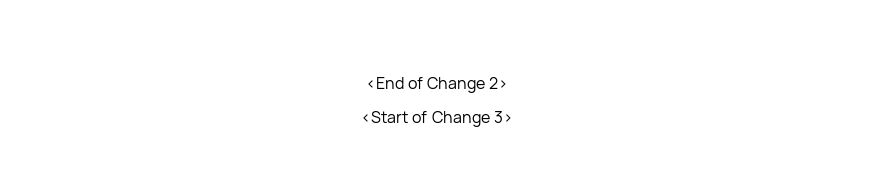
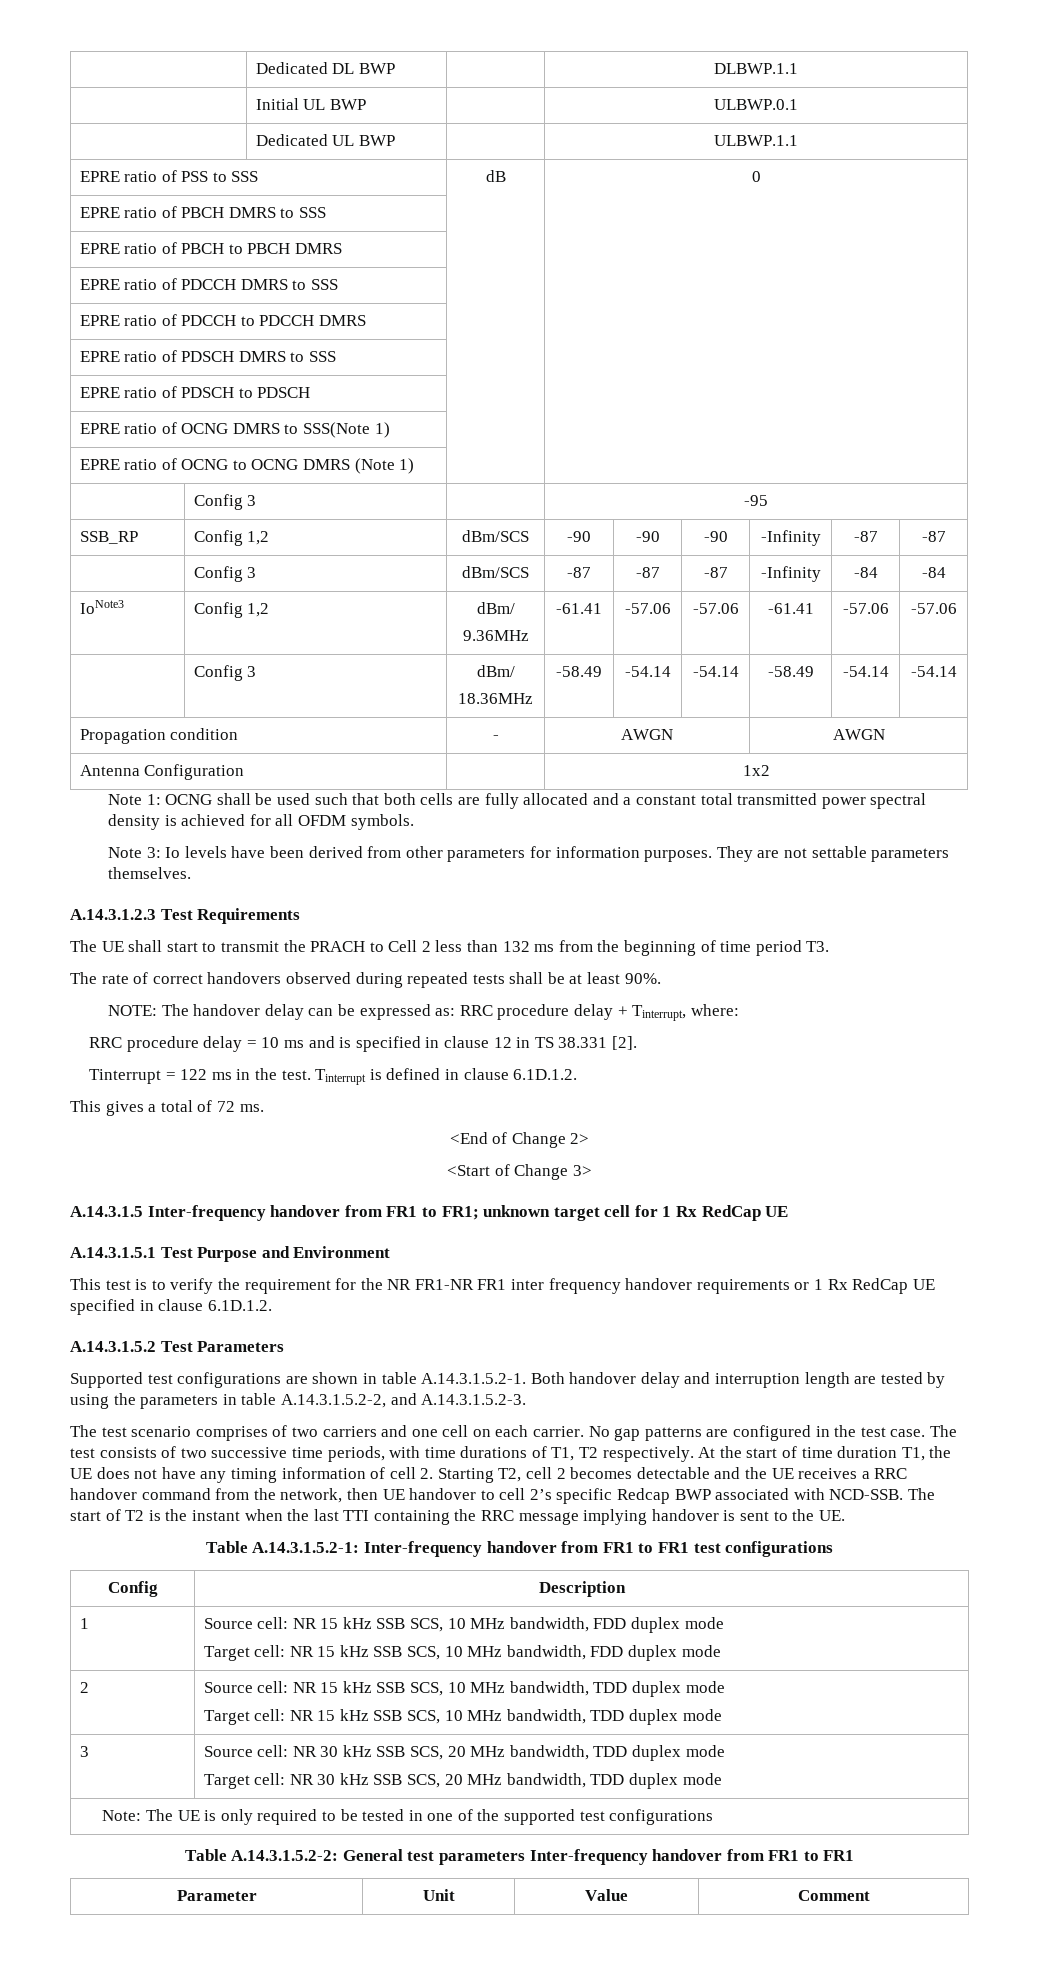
(365, 83) none -> [255,62,395,74] [714,63,798,74] [255,98,366,110] [714,99,798,110] [255,134,395,146] [714,135,798,146] [79,170,259,182] [485,170,506,182] [751,171,761,182] [79,206,327,218] [79,242,343,254] [79,278,339,290] [79,314,367,326] [79,350,337,362] [79,386,311,398] [79,422,390,438] [79,458,415,474] [193,494,257,510] [744,495,768,506] [79,531,138,544] [193,530,270,546] [462,530,529,542] [567,531,591,542] [635,531,660,542] [703,531,728,542] [760,530,821,546] [853,531,878,542] [921,531,946,542] [193,566,257,582] [462,566,529,578] [567,567,591,578] [635,567,660,578] [703,567,728,578] [760,566,821,582] [853,567,878,578] [921,567,946,578] [79,600,124,614] [193,602,270,618] [476,602,515,614] [462,630,529,641] [556,603,602,614] [624,603,671,614] [692,603,739,614] [767,603,814,614] [842,603,889,614] [910,603,957,614] [193,665,257,681] [476,665,515,677] [458,693,533,704] [556,666,602,677] [624,666,671,677] [692,666,739,677] [767,666,814,677] [842,666,889,677] [910,666,957,677] [79,728,239,744] [492,735,499,740] [621,729,673,740] [832,729,885,740] [79,764,245,780] [742,765,770,776] [108,793,927,809] [108,814,414,830] [108,846,950,862] [108,867,192,879] [70,908,301,924] [70,940,830,956] [70,972,661,988] [108,1004,739,1021] [89,1036,637,1052] [89,1068,578,1085] [70,1100,264,1116] | Dedicated DL BWP | | DLBWP.1.1 // | Initial UL BWP | | ULBWP.0.1 // | Dedicated UL BWP | | ULBWP.1.1 // EPRE ratio of PSS to SSS | dB | 0 // EPRE ratio of PBCH DMRS to SSS | | // EPRE ratio of PBCH to PBCH DMRS | | // EPRE ratio of PDCCH DMRS to SSS | | // EPRE ratio of PDCCH to PDCCH DMRS | | // EPRE ratio of PDSCH DMRS to SSS | | // EPRE ratio of PDSCH to PDSCH | | // EPRE ratio of OCNG DMRS to SSS(Note 1) | | // EPRE ratio of OCNG to OCNG DMRS (Note 1) | | // | Config 3 | | -95 // SSB_RP | Config 1,2 | dBm/SCS | -90 | -90 | -90 | -Infinity | -87 | -87 // | Config 3 | dBm/SCS | -87 | -87 | -87 | -Infinity | -84 | -84 // IoNote3 | Config 1,2 | dBm/ // 9.36MHz | -61.41 | -57.06 | -57.06 | -61.41 | -57.06 | -57.06 // | Config 3 | dBm/ // 18.36MHz | -58.49 | -54.14 | -54.14 | -58.49 | -54.14 | -54.14 // Propagation condition | - | AWGN | AWGN // Antenna Configuration | | 1x2 // Note 1: OCNG shall be used such that both cells are fully allocated and a constant total transmitted power spectral density is achieved for all OFDM symbols. // Note 3: Io levels have been derived from other parameters for information purposes. They are not settable parameters themselves. // A.14.3.1.2.3 Test Requirements // The UE shall start to transmit the PRACH to Cell 2 less than 132 ms from the beginning of time period T3. // The rate of correct handovers observed during repeated tests shall be at least 90%. // NOTE: The handover delay can be expressed as: RRC procedure delay + Tinterrupt, where: // RRC procedure delay = 10 ms and is specified in clause 12 in TS 38.331 [2]. // Tinterrupt = 122 ms in the test. Tinterrupt is defined in clause 6.1D.1.2. // This gives a total of 72 ms. //
(513, 117) none -> [70,1205,789,1221] [70,1246,391,1262] [70,1278,935,1294] [70,1299,272,1315] [70,1341,285,1352] [70,1372,946,1388] [70,1393,527,1409] [70,1425,957,1441] [70,1446,952,1462] [70,1467,908,1483] [70,1488,936,1504] [70,1509,845,1525] [205,1541,834,1557] [107,1581,158,1597] [538,1581,626,1597] [79,1618,89,1629] [203,1617,724,1633] [203,1645,721,1661] [79,1682,89,1693] [203,1681,725,1697] [203,1709,722,1725] [79,1746,89,1757] [203,1745,725,1761] [203,1773,722,1789] [102,1809,714,1825] [184,1849,855,1865] [176,1890,257,1901] [422,1889,455,1901] [585,1889,628,1901] [797,1890,870,1901] // A.14.3.1.5 Inter-frequency handover from FR1 to FR1; unknown target cell for 1 Rx RedCap UE // A.14.3.1.5.1 Test Purpose and Environment // This test is to verify the requirement for the NR FR1-NR FR1 inter frequency handover requirements or 1 Rx RedCap UE specified in clause 6.1D.1.2. // A.14.3.1.5.2 Test Parameters // Supported test configurations are shown in table A.14.3.1.5.2-1. Both handover delay and interruption length are tested by using the parameters in table A.14.3.1.5.2-2, and A.14.3.1.5.2-3. // The test scenario comprises of two carriers and one cell on each carrier. No gap patterns are configured in the test case. The test consists of two successive time periods, with time durations of T1, T2 respectively. At the start of time duration T1, the UE does not have any timing information of cell 2. Starting T2, cell 2 becomes detectable and the UE receives a RRC handover command from the network, then UE handover to cell 2’s specific Redcap BWP associated with NCD-SSB. The start of T2 is the instant when the last TTI containing the RRC message implying handover is sent to the UE. // Table A.14.3.1.5.2-1: Inter-frequency handover from FR1 to FR1 test configurations // Config | Description // 1 | Source cell: NR 15 kHz SSB SCS, 10 MHz bandwidth, FDD duplex mode // Target cell: NR 15 kHz SSB SCS, 10 MHz bandwidth, FDD duplex mode // 2 | Source cell: NR 15 kHz SSB SCS, 10 MHz bandwidth, TDD duplex mode // Target cell: NR 15 kHz SSB SCS, 10 MHz bandwidth, TDD duplex mode // 3 | Source cell: NR 30 kHz SSB SCS, 20 MHz bandwidth, TDD duplex mode // Target cell: NR 30 kHz SSB SCS, 20 MHz bandwidth, TDD duplex mode // Note: The UE is only required to be tested in one of the supported test configurations // Table A.14.3.1.5.2-2: General test parameters Inter-frequency handover from FR1 to FR1 // Parameter | Unit | Value | Comment

